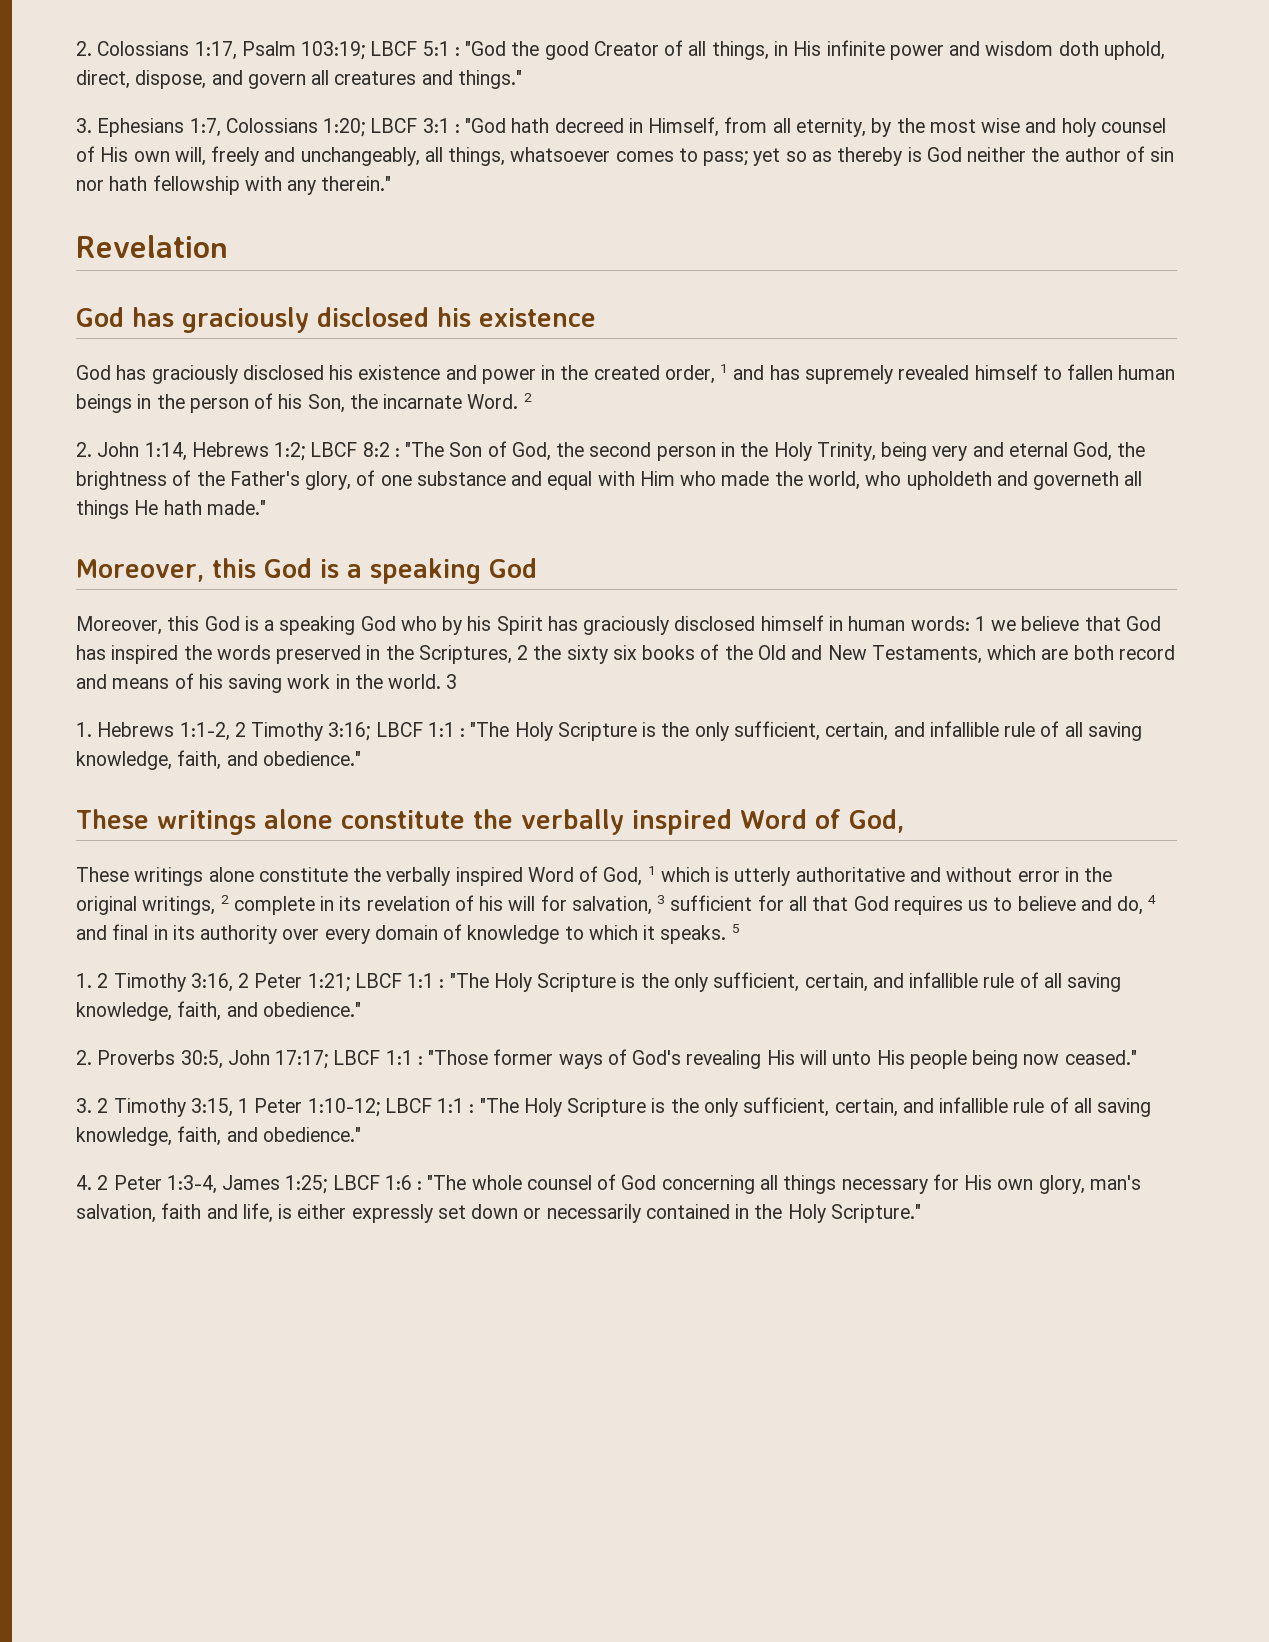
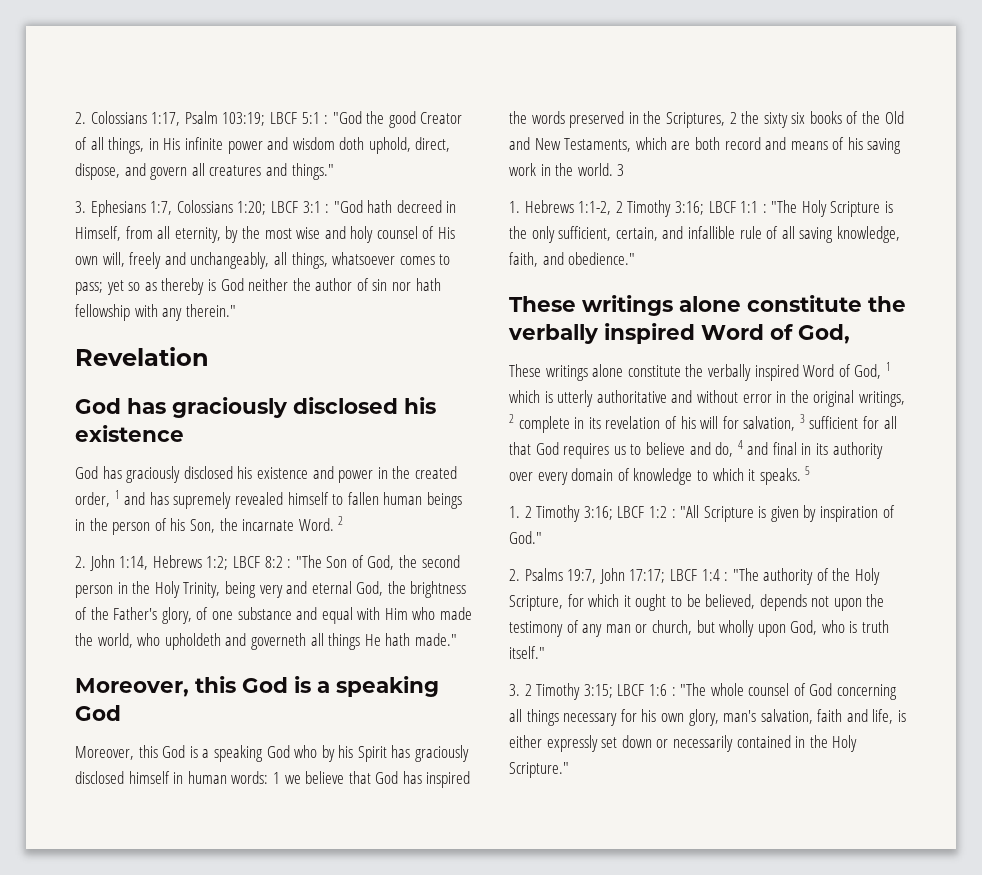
[190,972,1122,992] [76,1001,361,1021] [76,1050,223,1069] 3:16, 2 Peter 1:21; LBCF 1:1 : "The Holy Scripture is the only sufficient, certain, and infallible rule of all saving knowledge, faith, and obedience." // 2. Proverbs 30:5, -> [583,505,895,522] [509,531,542,544] [509,568,597,583] 3:16; LBCF 1:2 : "All Scripture is given by inspiration of God." // 2. Psalms 19:7,
[385,1049,1137,1069] [76,1097,1152,1117] [76,1126,361,1146] [76,1175,328,1194] 1:1 : "Those former ways of God's revealing His will unto His people being now ceased." // 3. 2 Timothy 3:15, 1 Peter 1:10-12; LBCF 1:1 : "The Holy Scripture is the only sufficient, certain, and infallible rule of all saving knowledge, faith, and obedience." // 4. 2 Peter 1:3-4, James 1:25; -> [701,568,881,585] [509,594,885,611] [509,620,890,637] [509,646,545,659] [509,683,613,700] 1:4 : "The authority of the Holy Scripture, for which it ought to be believed, depends not upon the testimony of any man or church, but wholly upon God, who is truth itself." // 3. 2 Timothy 3:15;
[964,1175,993,1190] His -> [641,709,657,722] his

